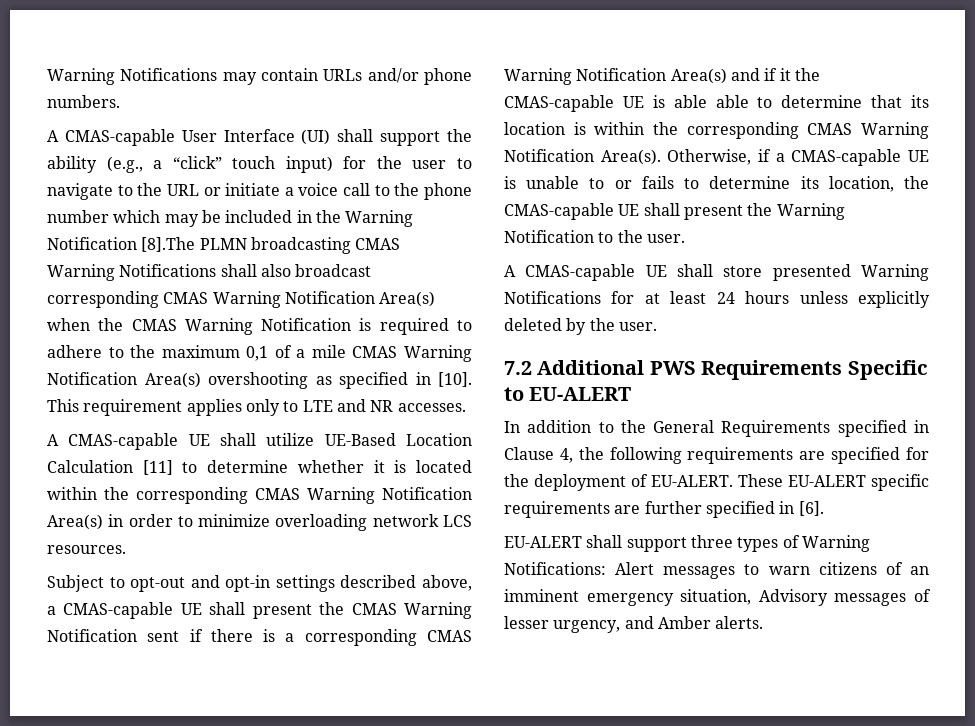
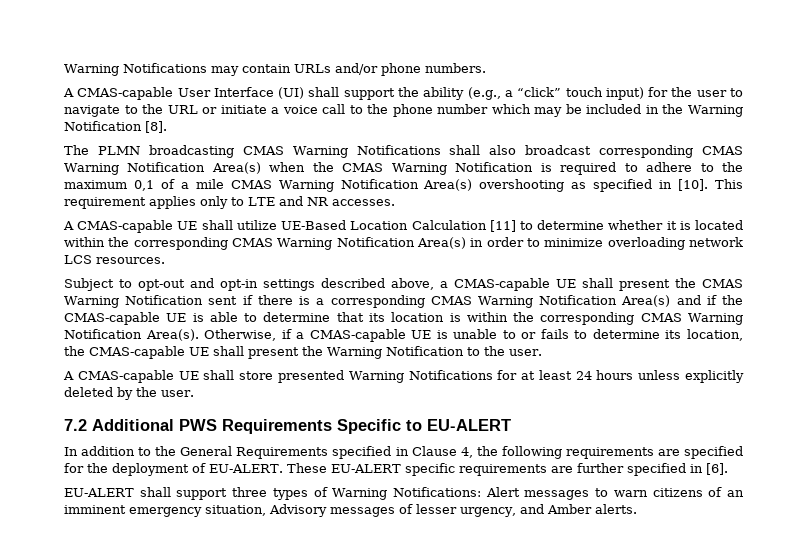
[141,237,196,252] [8].The -> [145,121,167,133] [64,145,89,155] [8]. // The
[779,68,791,81] it -> (717, 300) none
[715,95,749,108] able -> (238, 317) none

